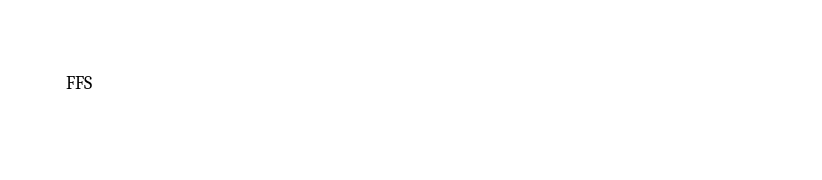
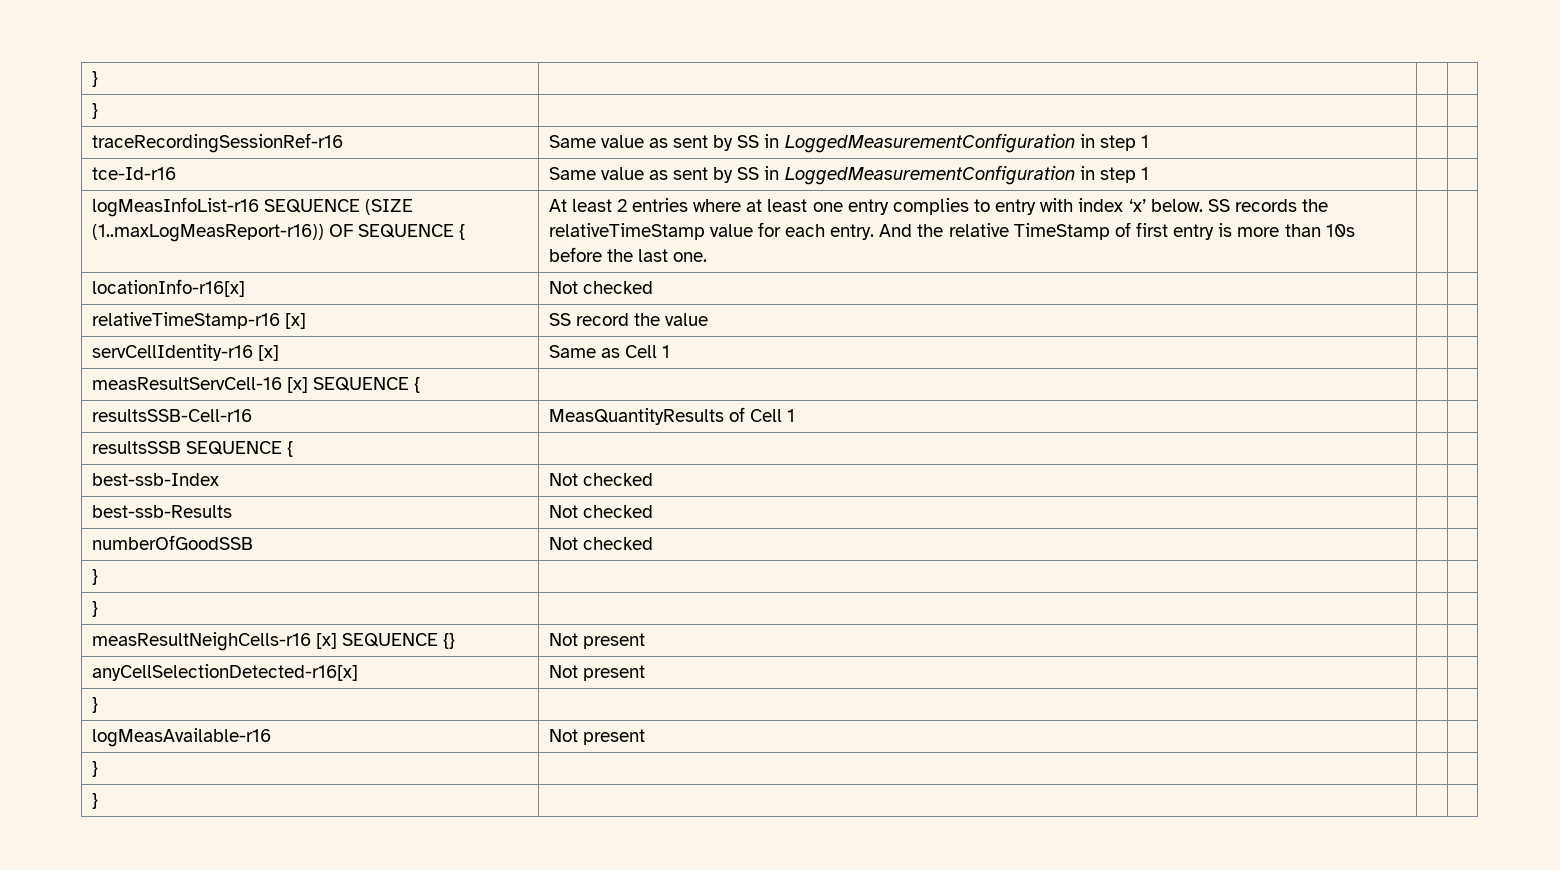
[66,76,92,89] FFS -> [91,71,98,87] [91,103,98,119] [91,133,343,153] [548,133,1150,153] [91,167,176,180] [548,165,1150,185] [91,197,413,217] [91,224,466,242] [548,198,1329,215] [548,222,1355,240] [548,247,708,262] [91,279,245,297] [548,281,653,294] [91,312,306,329] [548,313,709,326] [91,344,279,361] [548,345,671,358] [91,377,421,393] [91,409,252,422] [548,407,796,425] [91,441,293,457] [91,473,219,486] [548,473,653,486] [91,505,232,518] [548,505,653,518] [91,535,253,550] [548,537,653,550] [91,569,98,585] [91,601,98,617] [91,632,456,651] [548,633,645,649] [91,664,358,681] [548,665,645,681] [91,697,98,713] [91,728,271,747] [548,729,645,745] [91,761,98,777] [91,793,98,809] } | | | // } | | | // traceRecordingSessionRef-r16 | Same value as sent by SS in LoggedMeasurementConfiguration in step 1 | | // tce-Id-r16 | Same value as sent by SS in LoggedMeasurementConfiguration in step 1 | | // logMeasInfoList-r16 SEQUENCE (SIZE (1..maxLogMeasReport-r16)) OF SEQUENCE { | At least 2 entries where at least one entry complies to entry with index ‘x’ below. SS records the relativeTimeStamp value for each entry. And the relative TimeStamp of first entry is more than 10s before the last one. | | // locationInfo-r16[x] | Not checked | | // relativeTimeStamp-r16 [x] | SS record the value | | // servCellIdentity-r16 [x] | Same as Cell 1 | | // measResultServCell-16 [x] SEQUENCE { | | | // resultsSSB-Cell-r16 | MeasQuantityResults of Cell 1 | | // resultsSSB SEQUENCE { | | | // best-ssb-Index | Not checked | | // best-ssb-Results | Not checked | | // numberOfGoodSSB | Not checked | | // } | | | // } | | | // measResultNeighCells-r16 [x] SEQUENCE {} | Not present | | // anyCellSelectionDetected-r16[x] | Not present | | // } | | | // logMeasAvailable-r16 | Not present | | // } | | | // } | | |

